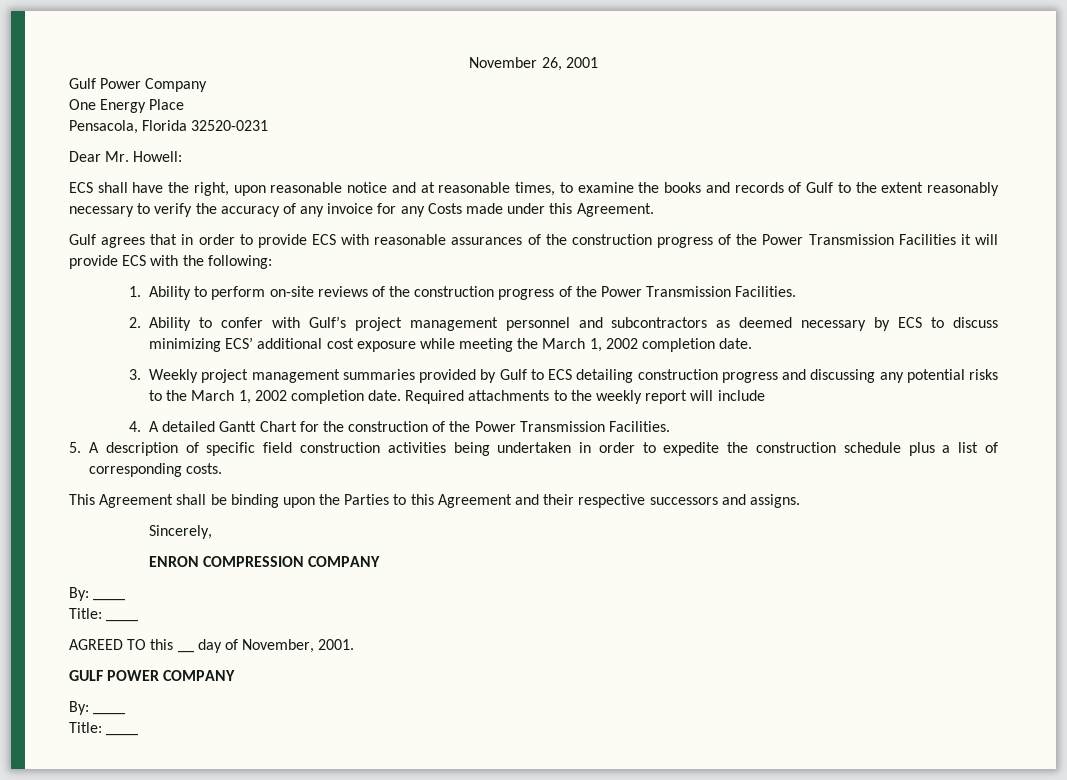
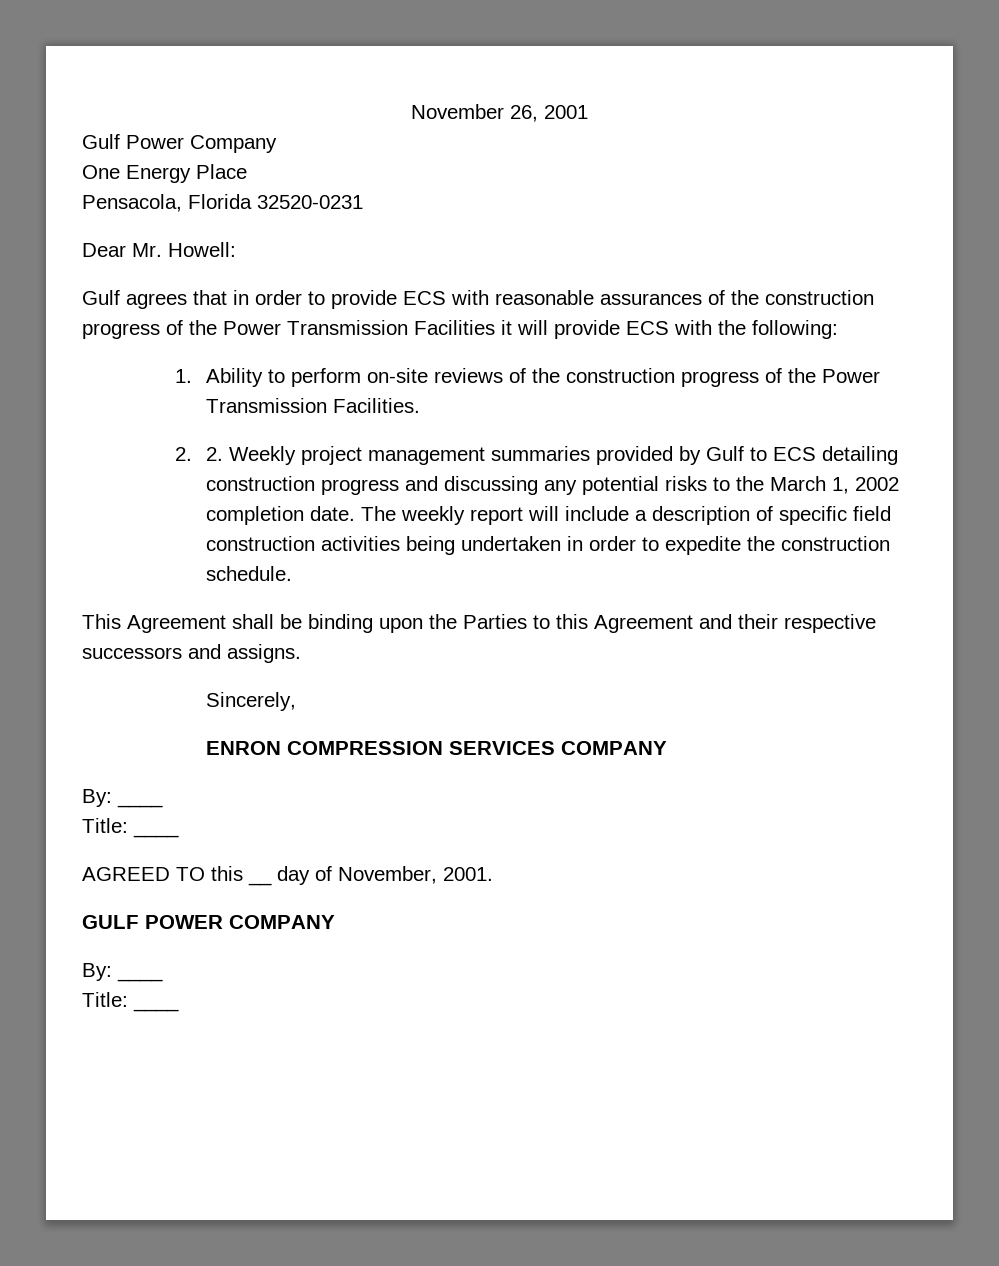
[69,182,1000,196] [69,203,654,217] // ECS shall have the right, upon reasonable notice and at reasonable times, to examine the books and records of Gulf to the extent reasonably necessary to verify the accuracy of any invoice for any Costs made under this Agreement. -> (236, 249) none
[148,316,999,331] [148,337,753,352] [128,369,141,380] Ability to confer with Gulf’s project management personnel and subcontractors as deemed necessary by ECS to discuss minimizing ECS’ additional cost exposure while meeting the March 1, 2002 completion date. // 3. -> [205,447,223,461] 2.
[405,390,592,404] Required attachments to the -> [360,506,396,521] The
[128,421,671,432] [69,442,99,453] // 4. A detailed Gantt Chart for the construction of the Power Transmission Facilities. // 5. A -> [634,510,647,521] a
[843,442,998,456] [88,463,223,477] schedule plus a list of corresponding costs. -> [205,566,292,581] schedule.
(305, 561) none -> [448,741,555,755] SERVICES

